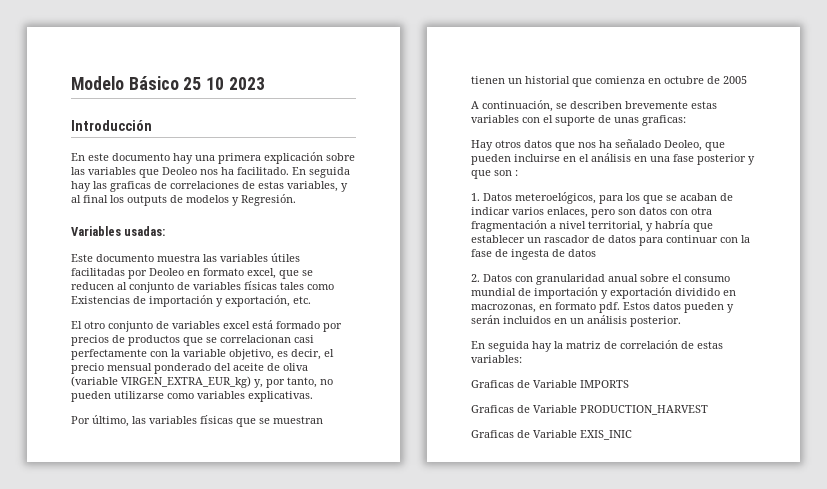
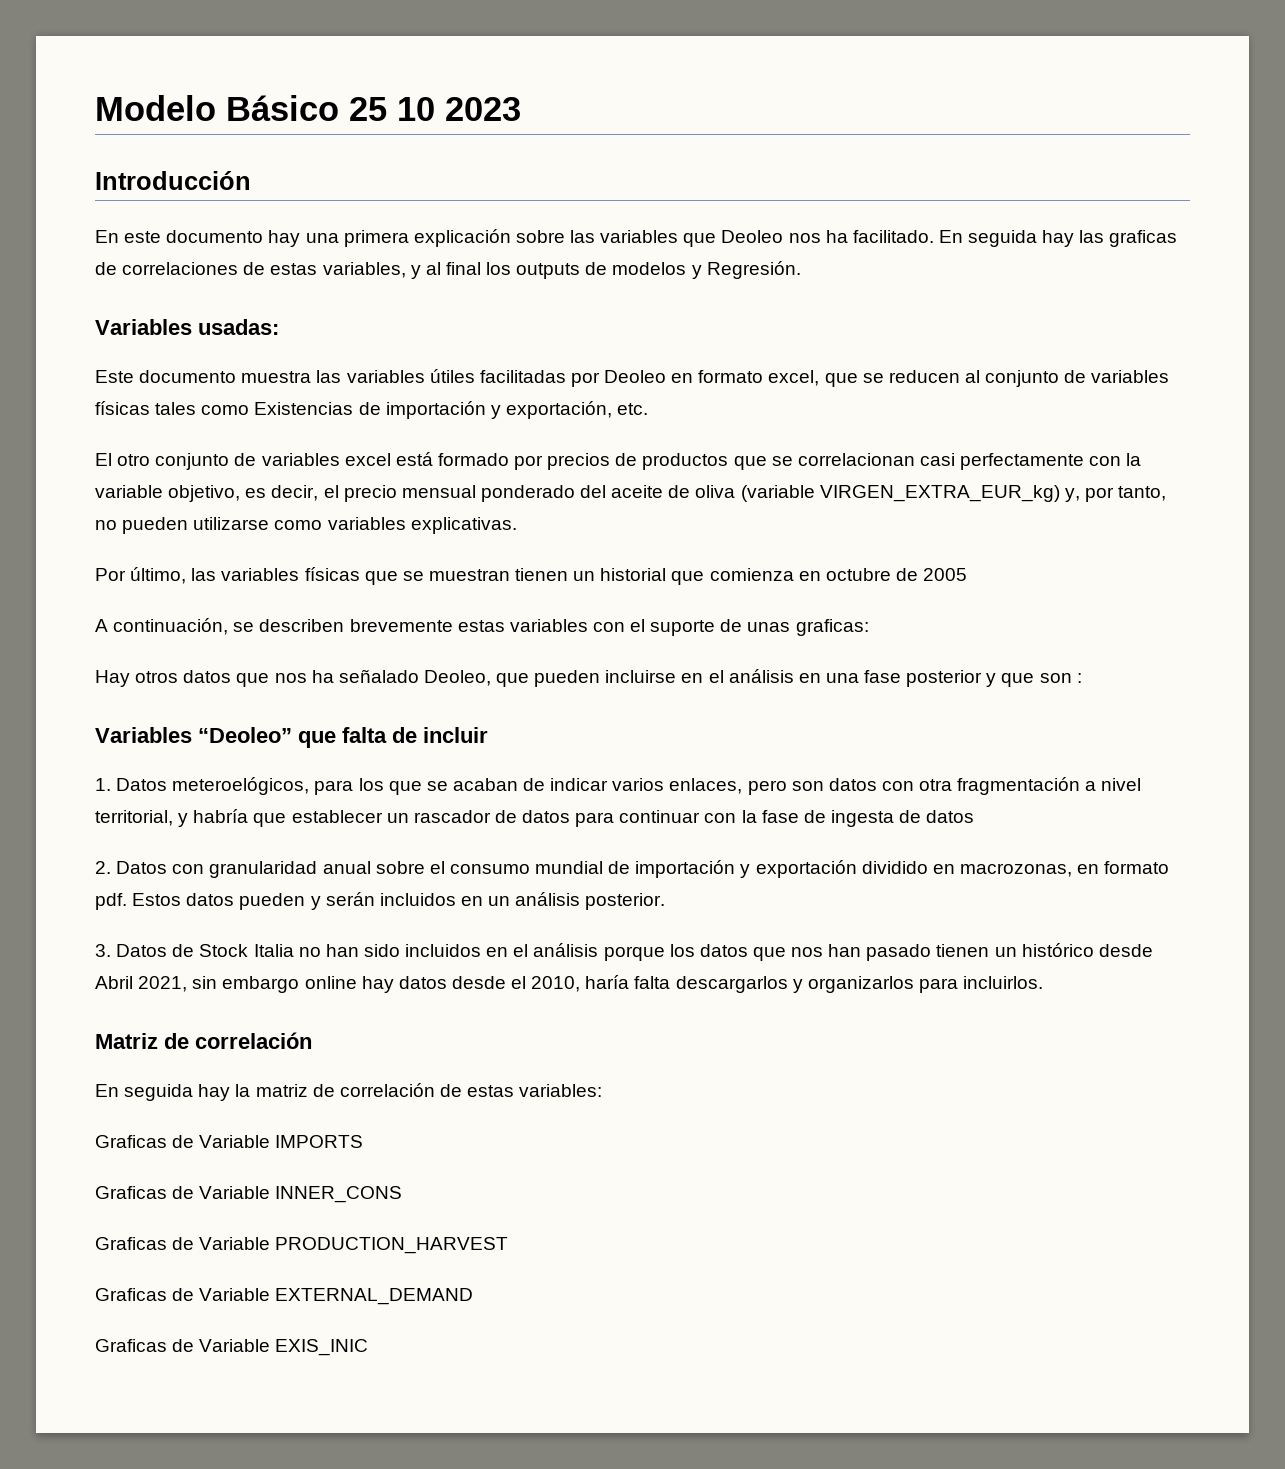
(518, 173) none -> [95,727,488,748] // Variables “Deoleo” que falta de incluir
(681, 321) none -> [95,943,1153,961] [95,975,1044,993] [95,1032,312,1049] // 3. Datos de Stock Italia no han sido incluidos en el análisis porque los datos que nos han pasado tienen un histórico desde Abril 2021, sin embargo online hay datos desde el 2010, haría falta descargarlos y organizarlos para incluirlos. // Matriz de correlación
(629, 384) none -> [95,1186,403,1203] // Graficas de Variable INNER_CONS
(708, 410) none -> [95,1288,474,1305] // Graficas de Variable EXTERNAL_DEMAND

